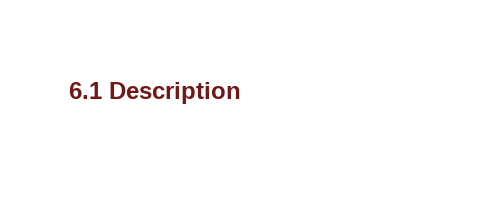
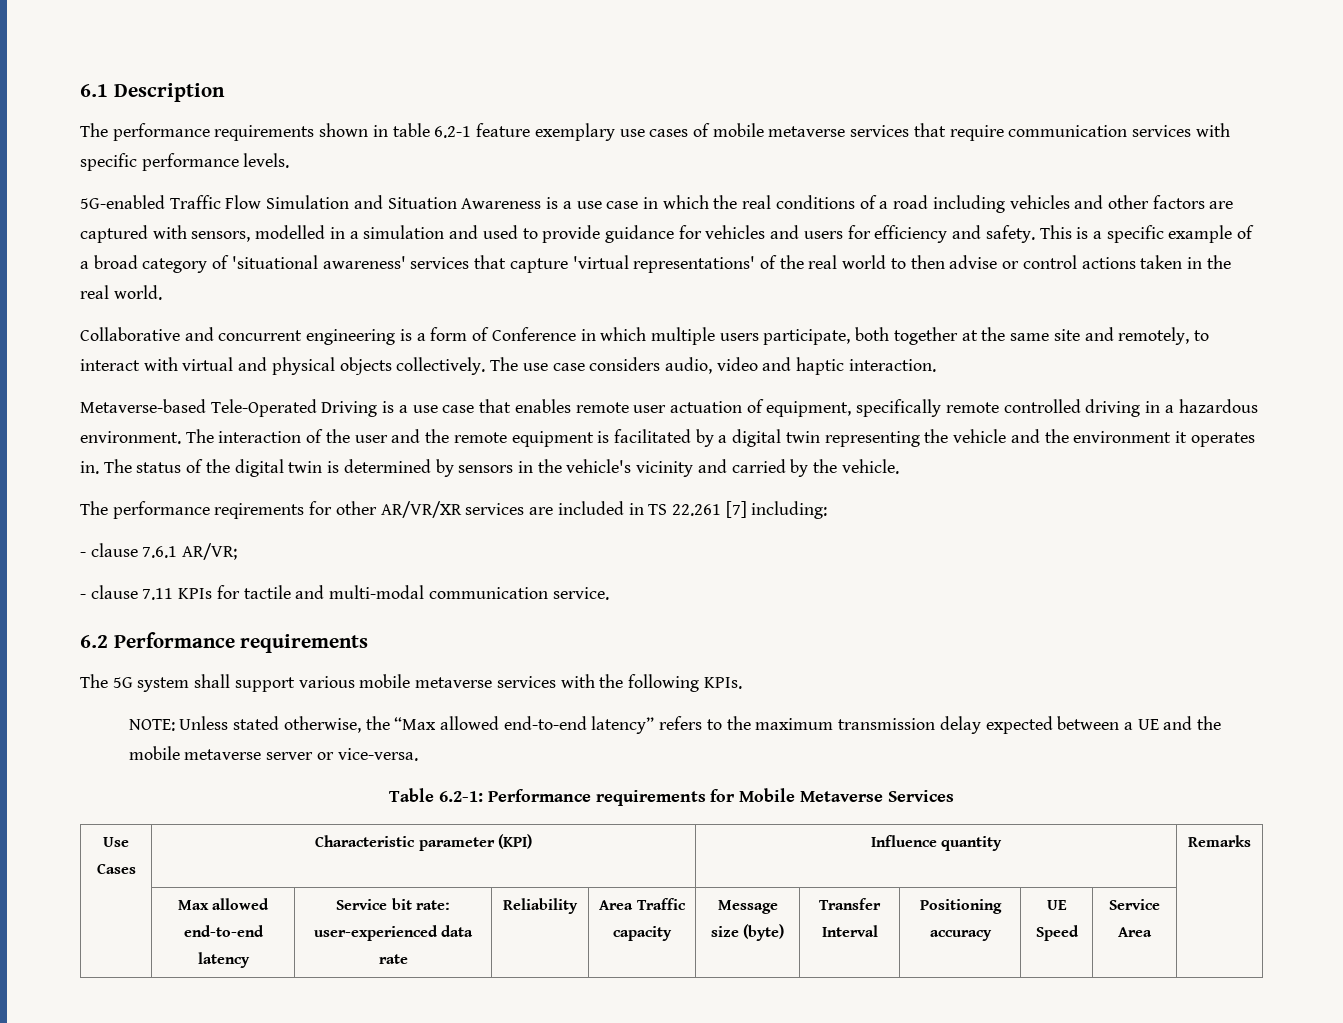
(241, 93) none -> [80,123,1230,141] [80,153,290,171] [80,195,1234,213] [80,225,1255,243] [80,255,1231,273] [80,285,162,300] [80,327,1209,345] [80,357,936,375] [80,399,1258,417] [80,429,1255,447] [80,459,899,477] [80,501,828,519] [80,543,238,560] [80,585,609,600] [80,632,369,653] [80,674,742,692] [128,716,1222,734] [128,746,418,761] [389,788,954,806] [103,837,129,847] [96,863,136,874] [315,834,532,851] [870,835,1003,851] [1188,835,1251,847] [177,898,270,910] [183,925,264,937] [197,952,250,968] [336,898,450,910] [313,925,474,941] [378,954,408,964] [502,898,578,914] [599,898,686,910] [613,926,672,941] [717,900,778,914] [710,924,785,941] [819,898,881,910] [821,925,878,937] [919,899,1002,914] [929,930,992,941] [1046,900,1067,910] [1035,925,1079,941] [1109,899,1160,910] [1118,927,1152,937] // The performance requirements shown in table 6.2-1 feature exemplary use cases of mobile metaverse services that require communication services with specific performance levels. // 5G-enabled Traffic Flow Simulation and Situation Awareness is a use case in which the real conditions of a road including vehicles and other factors are captured with sensors, modelled in a simulation and used to provide guidance for vehicles and users for efficiency and safety. This is a specific example of a broad category of 'situational awareness' services that capture 'virtual representations' of the real world to then advise or control actions taken in the real world. // Collaborative and concurrent engineering is a form of Conference in which multiple users participate, both together at the same site and remotely, to interact with virtual and physical objects collectively. The use case considers audio, video and haptic interaction. // Metaverse-based Tele-Operated Driving is a use case that enables remote user actuation of equipment, specifically remote controlled driving in a hazardous environment. The interaction of the user and the remote equipment is facilitated by a digital twin representing the vehicle and the environment it operates in. The status of the digital twin is determined by sensors in the vehicle's vicinity and carried by the vehicle. // The performance reqirements for other AR/VR/XR services are included in TS 22.261 [7] including: // - clause 7.6.1 AR/VR; // - clause 7.11 KPIs for tactile and multi-modal communication service. // 6.2 Performance requirements // The 5G system shall support various mobile metaverse services with the following KPIs. // NOTE: Unless stated otherwise, the “Max allowed end-to-end latency” refers to the maximum transmission delay expected between a UE and the mobile metaverse server or vice-versa. // Table 6.2-1: Performance requirements for Mobile Metaverse Services // Use Cases | Characteristic parameter (KPI) | Influence quantity | Remarks // | Max allowed end-to-end latency | Service bit rate: user-experienced data rate | Reliability | Area Traffic capacity | Message size (byte) | Transfer Interval | Positioning accuracy | UE Speed | Service Area |

